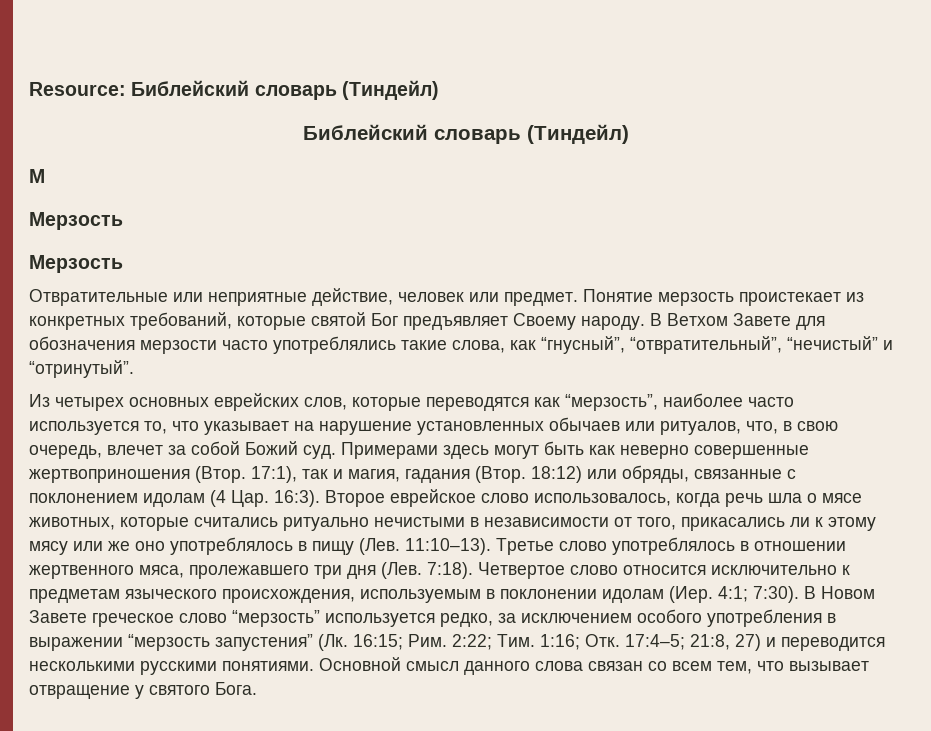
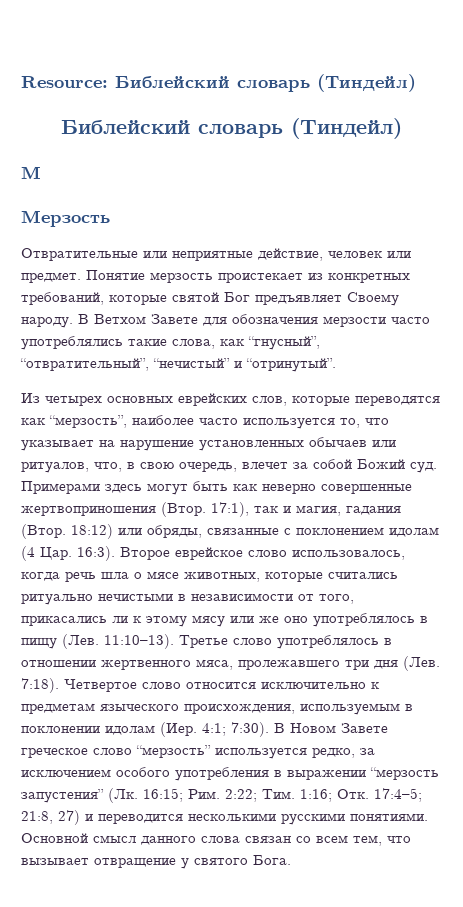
[29,255,123,273] // Мерзость -> (110, 218) none

